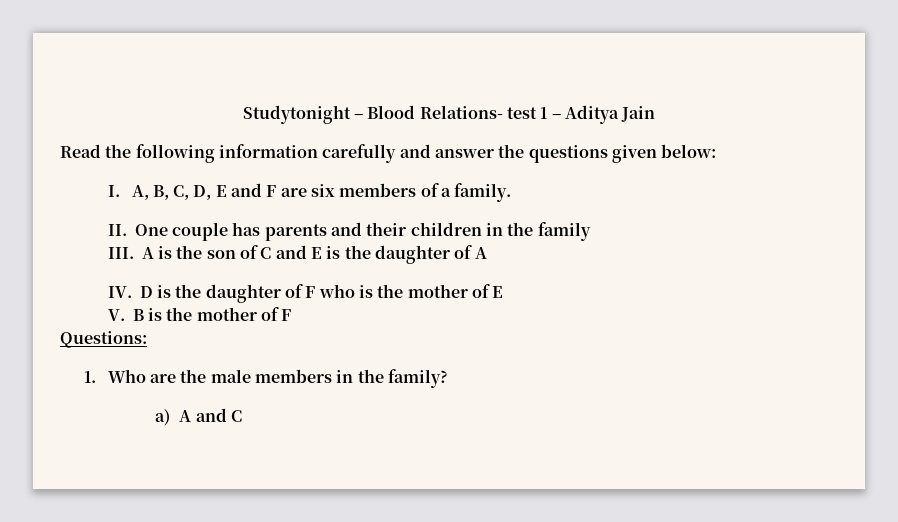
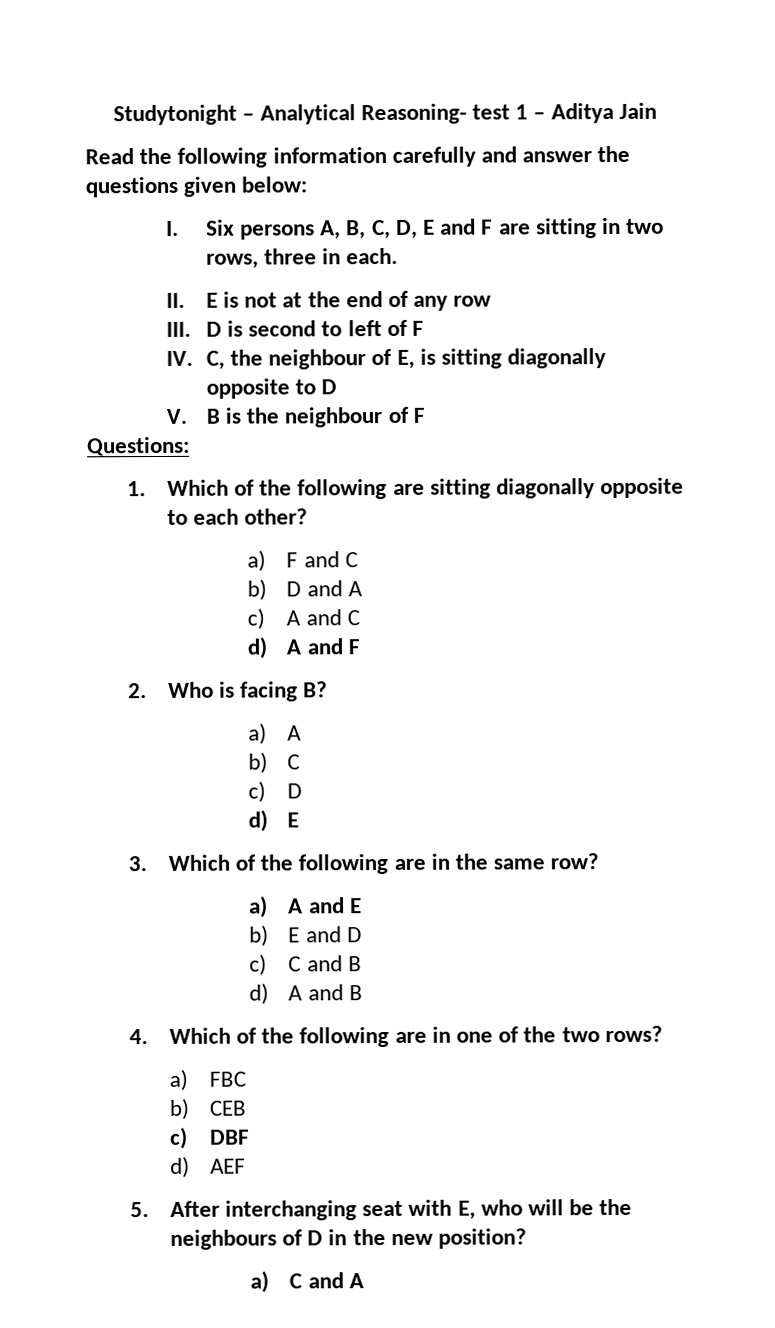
[367,105,503,119] Blood Relations- -> [259,103,467,125] Analytical Reasoning-
(120, 191) none -> [205,219,315,240] Six persons
[311,183,512,202] [107,222,591,241] [107,245,487,264] [107,284,504,303] six members of a family. // II. One couple has parents and their children in the family // III. A is the son of C and E is the daughter of A // IV. D is the daughter of F who is the mother of E -> [535,217,665,239] [205,247,399,269] [165,290,493,311] [165,319,424,337] [165,348,607,370] [205,378,338,399] sitting in two rows, three in each. // II. E is not at the end of any row // III. D is second to left of F // IV. C, the neighbour of E, is sitting diagonally opposite to D
[196,307,257,321] mother -> [284,407,383,428] neighbour
[107,369,448,388] [155,408,242,426] Who are the male members in the family? // a) A and C -> [166,477,685,500] [166,508,309,525] [246,550,358,572] [246,579,363,601] [246,608,360,630] [246,636,360,659] [127,681,329,702] [247,723,303,745] [247,752,301,774] [247,781,303,803] [247,809,300,832] [127,853,600,875] [248,895,362,918] [248,925,362,947] [248,954,362,976] [248,983,363,1005] [128,1025,663,1048] [168,1069,246,1091] [168,1098,246,1120] [169,1126,250,1149] [169,1156,246,1178] [129,1198,633,1221] [169,1228,528,1250] [249,1270,364,1293] Which of the following are sitting diagonally opposite to each other? // a) F and C // b) D and A // c) A and C // d) A and F // 2. Who is facing B? // a) A // b) C // c) D // d) E // 3. Which of the following are in the same row? // a) A and E // b) E and D // c) C and B // d) A and B // 4. Which of the following are in one of the two rows? // a) FBC // b) CEB // c) DBF // d) AEF // 5. After interchanging seat with E, who will be the neighbours of D in the new position? // a) C and A

